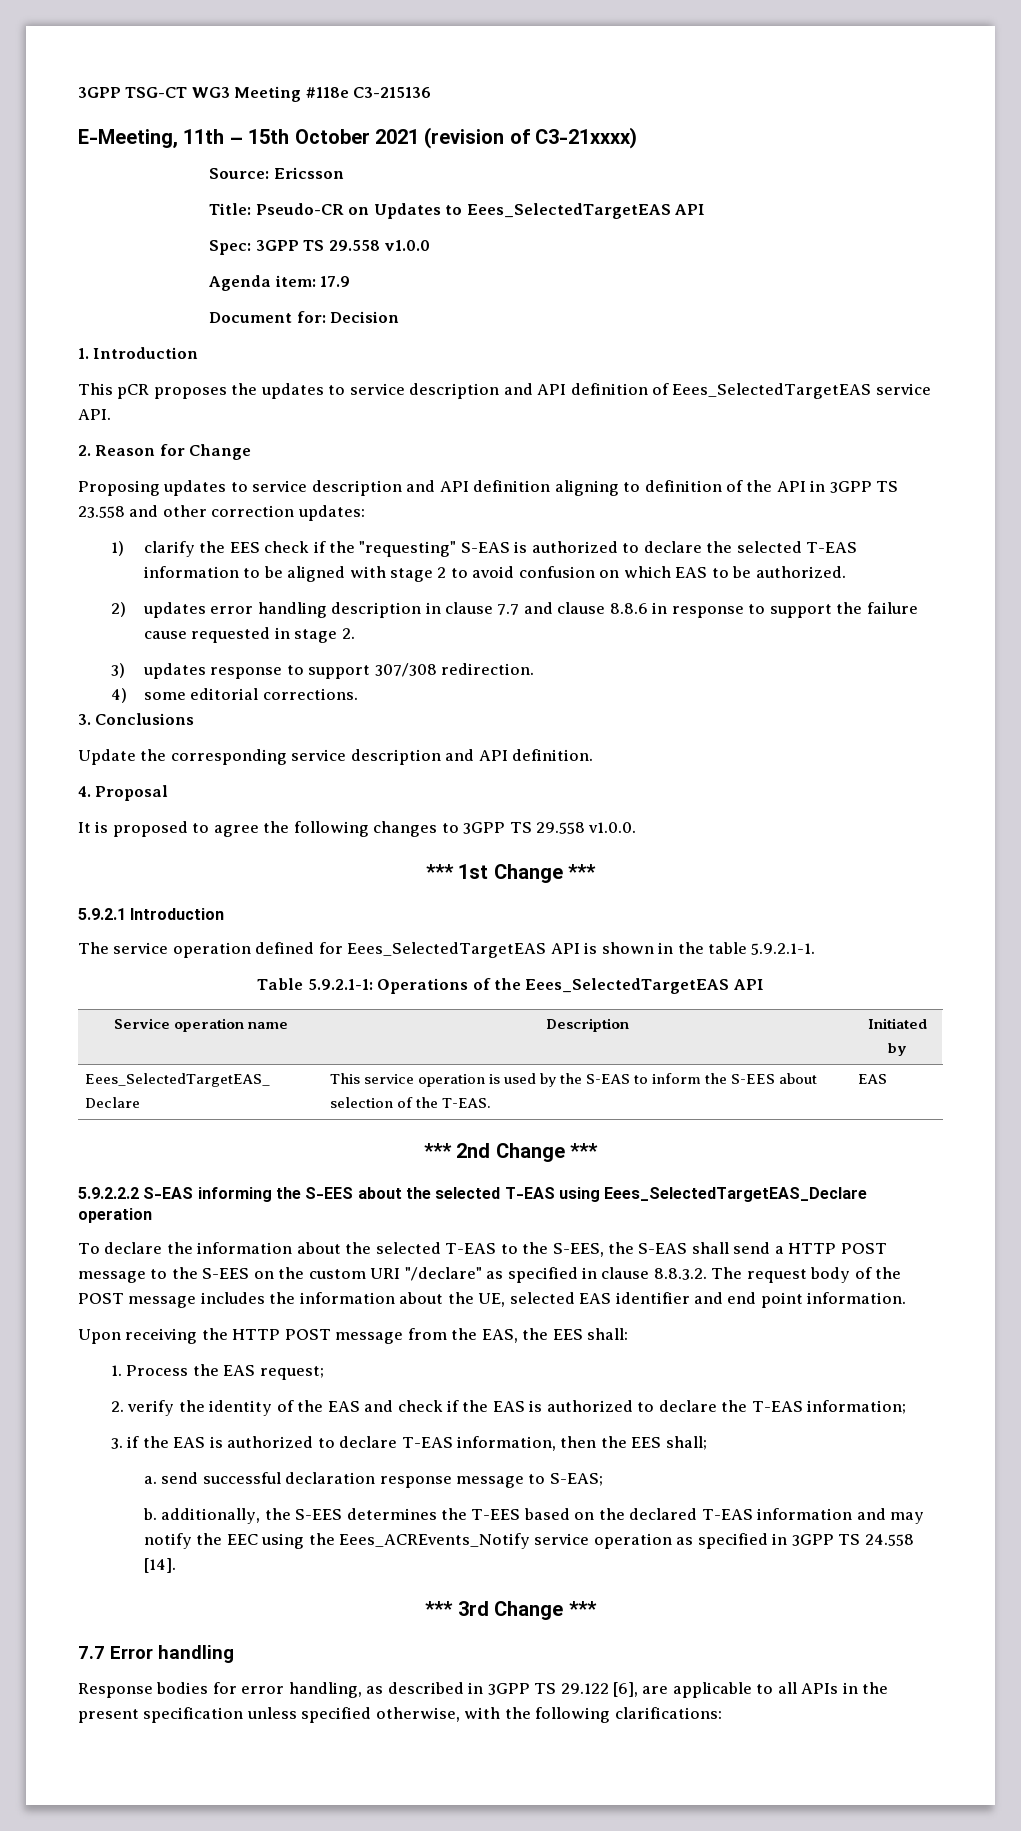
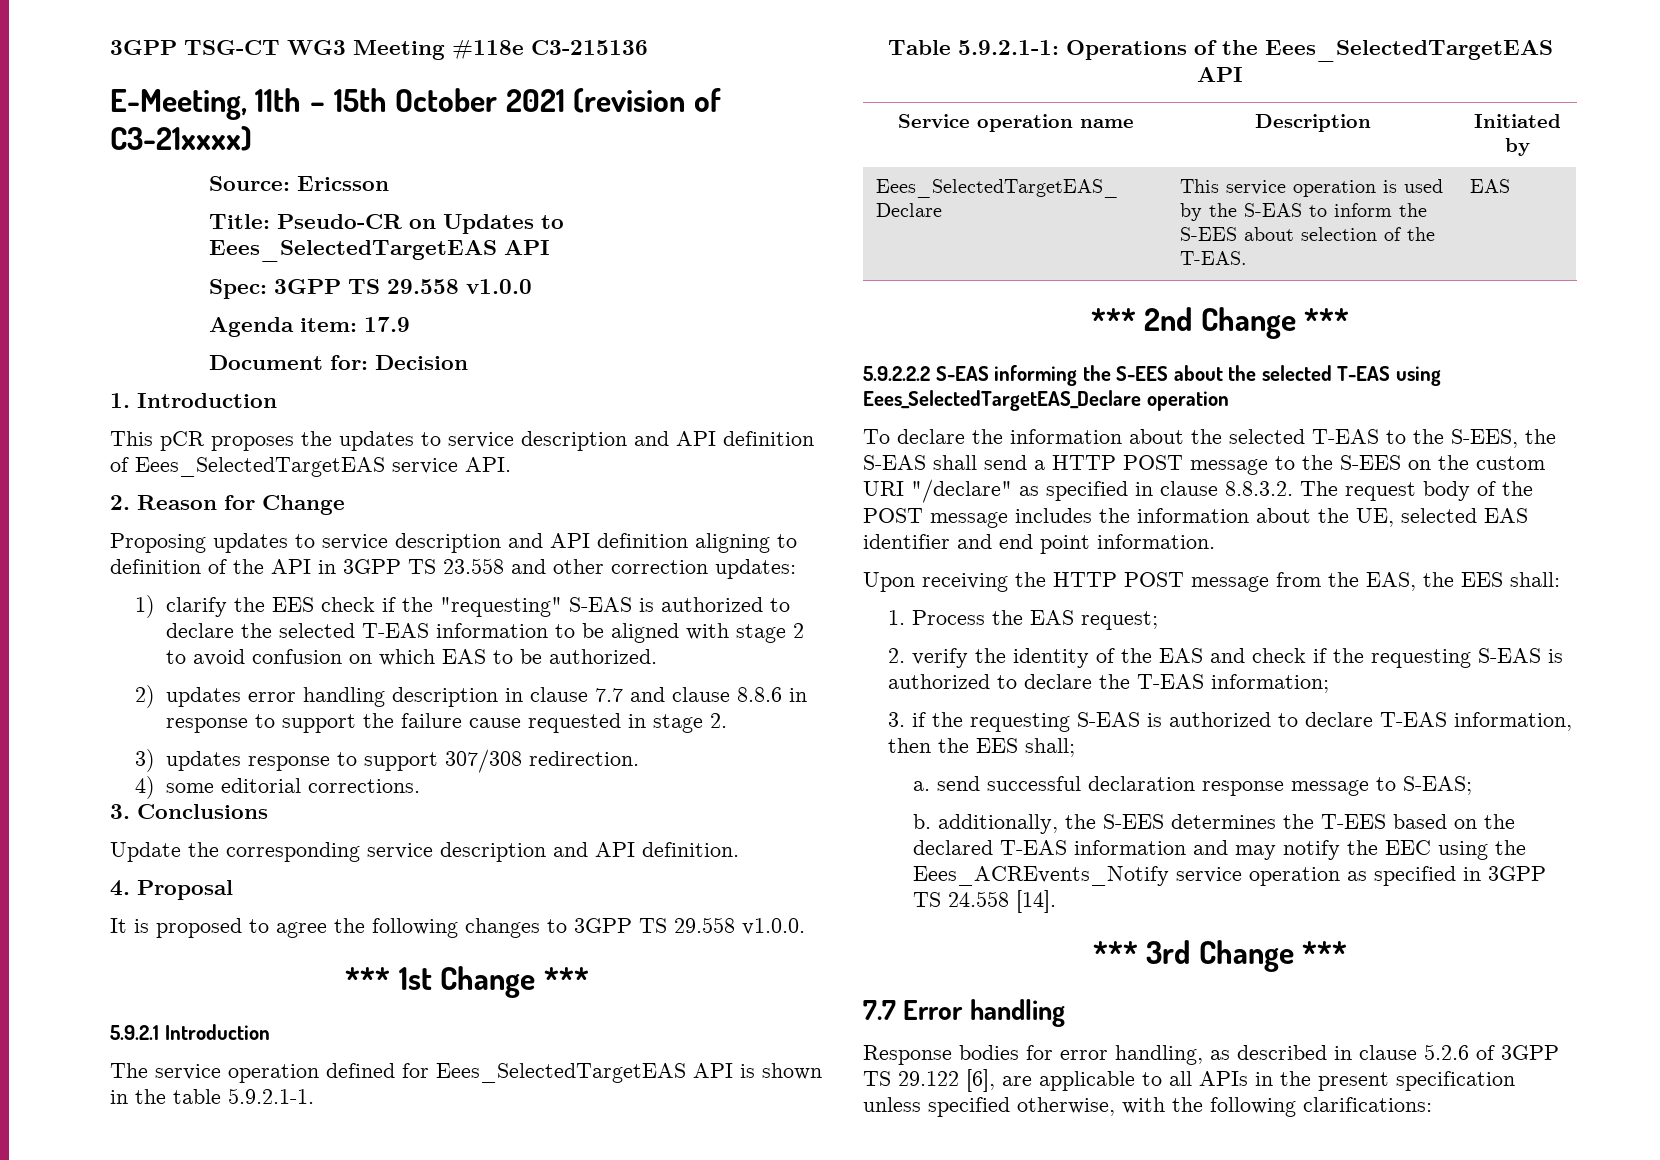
[492,1401,525,1412] EAS -> [1370,648,1541,668] requesting S-EAS
[173,1437,206,1448] EAS -> [969,712,1140,732] requesting S-EAS
(484, 1688) none -> [1359,1044,1495,1060] clause 5.2.6 of

